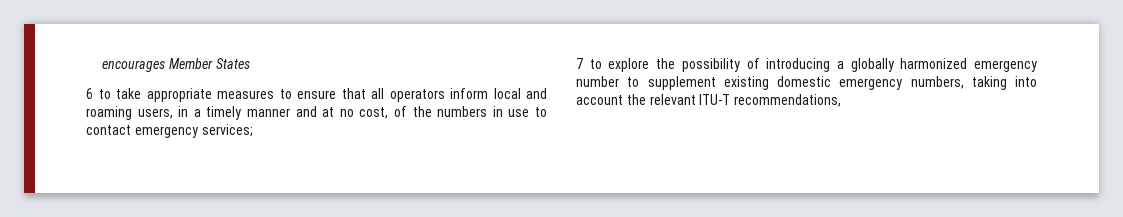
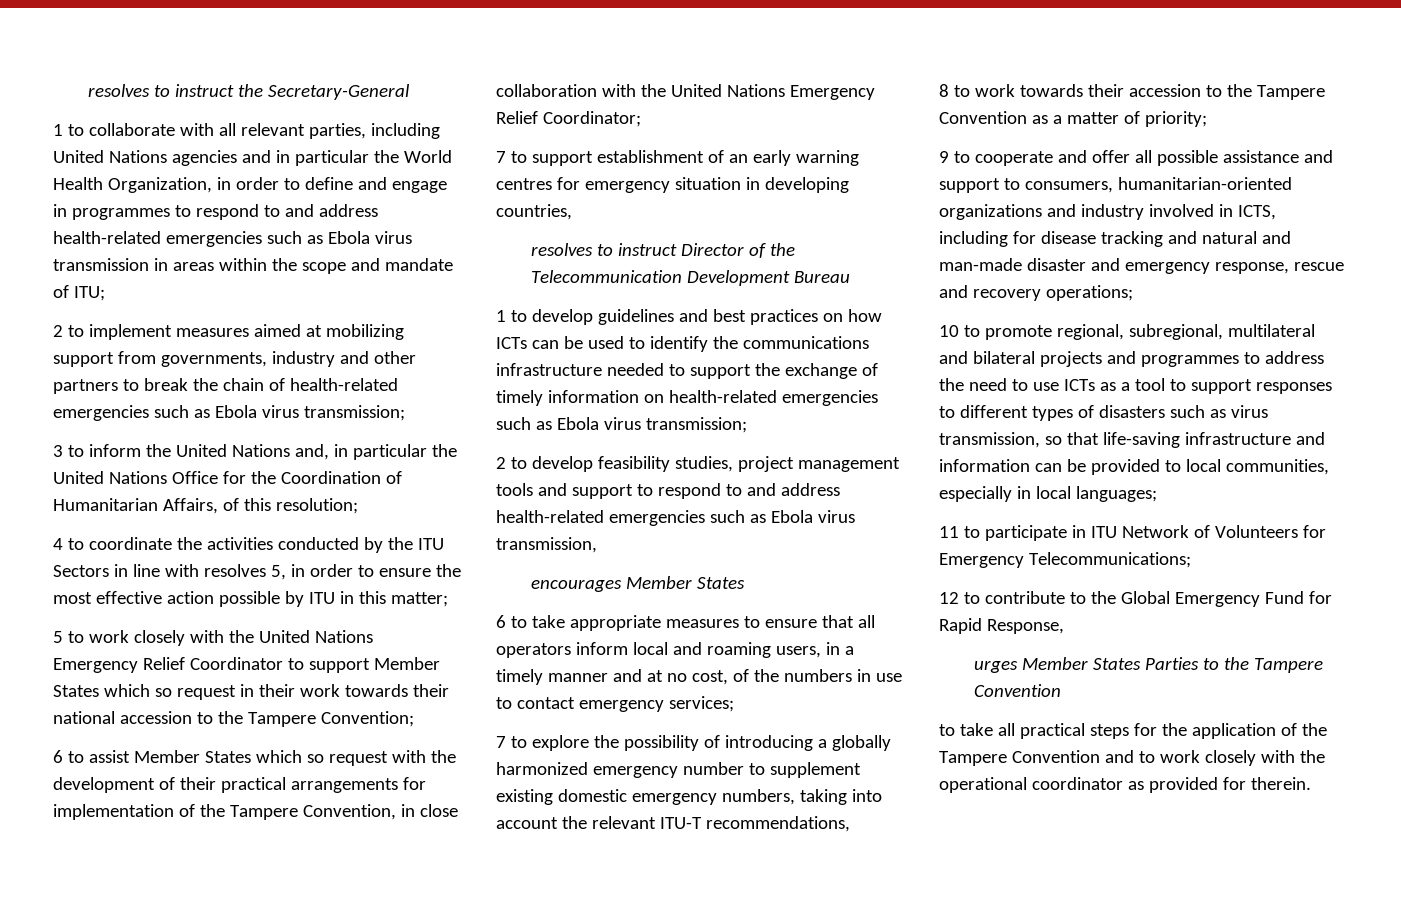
(102, 66) none -> [88,84,411,100] [53,123,440,139] [53,150,452,166] [53,177,447,193] [53,204,378,220] [53,231,412,247] [53,258,453,274] [53,285,105,301] [53,324,404,340] [53,351,416,367] [53,378,398,394] [53,405,405,421] [53,444,457,460] [53,471,402,484] [53,498,358,514] [53,537,444,553] [53,564,461,580] [53,591,448,607] [53,630,373,646] [53,657,440,673] [53,684,449,700] [53,711,414,727] [53,750,456,766] [53,777,426,793] [53,804,458,820] [496,84,875,100] [496,111,641,127] [496,150,859,166] [496,177,849,193] [496,204,572,220] [531,243,796,258] [531,270,851,286] [496,309,882,325] [496,336,869,352] [496,363,878,379] [496,390,878,406] [496,417,747,433] [496,456,900,472] [496,483,840,499] [496,510,855,526] [496,537,597,553] resolves to instruct the Secretary-General // 1 to collaborate with all relevant parties, including United Nations agencies and in particular the World Health Organization, in order to define and engage in programmes to respond to and address health-related emergencies such as Ebola virus transmission in areas within the scope and mandate of ITU; // 2 to implement measures aimed at mobilizing support from governments, industry and other partners to break the chain of health-related emergencies such as Ebola virus transmission; // 3 to inform the United Nations and, in particular the United Nations Office for the Coordination of Humanitarian Affairs, of this resolution; // 4 to coordinate the activities conducted by the ITU Sectors in line with resolves 5, in order to ensure the most effective action possible by ITU in this matter; // 5 to work closely with the United Nations Emergency Relief Coordinator to support Member States which so request in their work towards their national accession to the Tampere Convention; // 6 to assist Member States which so request with the development of their practical arrangements for implementation of the Tampere Convention, in close collaboration with the United Nations Emergency Relief Coordinator; // 7 to support establishment of an early warning centres for emergency situation in developing countries, // resolves to instruct Director of the Telecommunication Development Bureau // 1 to develop guidelines and best practices on how ICTs can be used to identify the communications infrastructure needed to support the exchange of timely information on health-related emergencies such as Ebola virus transmission; // 2 to develop feasibility studies, project management tools and support to respond to and address health-related emergencies such as Ebola virus transmission, //
(842, 100) none -> [939,84,1325,100] [939,111,1207,127] [939,150,1333,166] [939,177,1292,193] [939,204,1276,220] [939,231,1291,247] [939,258,1344,274] [939,285,1133,301] [939,324,1315,340] [939,351,1324,367] [939,378,1332,394] [939,405,1268,421] [939,432,1325,448] [939,459,1329,475] [939,486,1157,502] [939,525,1326,541] [939,552,1191,568] [939,591,1332,607] [939,618,1064,634] [974,657,1324,673] [974,684,1062,697] [939,723,1327,739] [939,750,1325,766] [939,777,1311,793] // 8 to work towards their accession to the Tampere Convention as a matter of priority; // 9 to cooperate and offer all possible assistance and support to consumers, humanitarian-oriented organizations and industry involved in ICTS, including for disease tracking and natural and man-made disaster and emergency response, rescue and recovery operations; // 10 to promote regional, subregional, multilateral and bilateral projects and programmes to address the need to use ICTs as a tool to support responses to different types of disasters such as virus transmission, so that life-saving infrastructure and information can be provided to local communities, especially in local languages; // 11 to participate in ITU Network of Volunteers for Emergency Telecommunications; // 12 to contribute to the Global Emergency Fund for Rapid Response, // urges Member States Parties to the Tampere Convention // to take all practical steps for the application of the Tampere Convention and to work closely with the operational coordinator as provided for therein.

